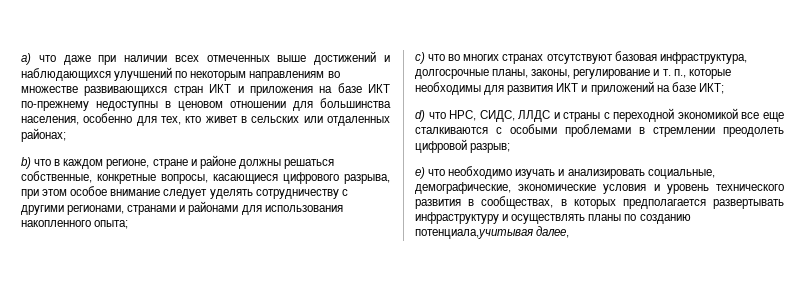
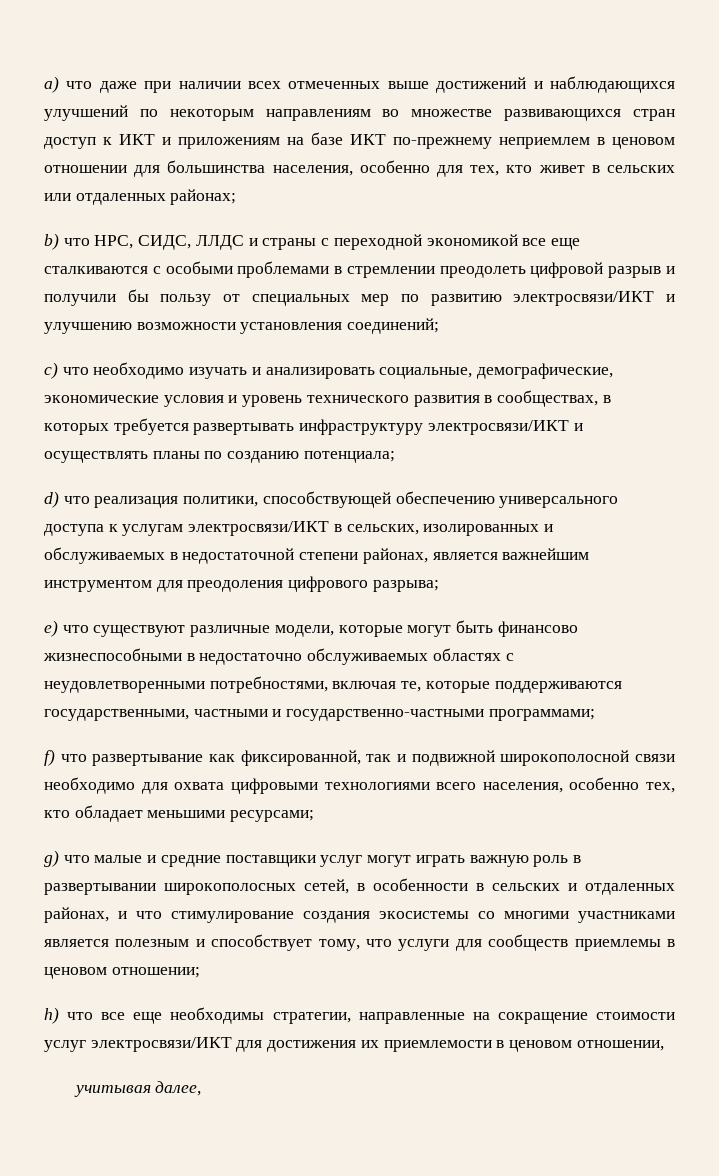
[209,84,313,96] ИКТ и приложения -> [44,134,280,149] доступ к ИКТ и приложениям
[96,101,158,111] недоступны -> [499,137,590,149] неприемлем
[54,155,334,169] [21,171,390,184] [21,186,348,199] [21,201,343,215] [21,220,129,229] [415,51,747,64] [415,69,731,79] [415,81,724,95] [415,110,446,122] в каждом регионе, стране и районе должны решаться собственные, конкретные вопросы, касающиеся цифрового разрыва, при этом особое внимание следует уделять сотрудничеству с другими регионами, странами и районами для использования накопленного опыта; // c) что во многих странах отсутствуют базовая инфраструктура, долгосрочные планы, законы, регулирование и т. п., которые необходимы для развития ИКТ и приложений на базе ИКТ; // d) что -> (90, 242) none
[470,143,511,153] [415,167,425,179] разрыв; // e) -> [608,266,676,278] [44,289,675,306] [44,318,440,334] [44,362,58,379] разрыв и получили бы пользу от специальных мер по развитию электросвязи/ИКТ и улучшению возможности установления соединений; // c)
[622,199,706,209] предполагается -> [113,418,189,435] требуется
(499, 218) none -> [427,420,569,435] электросвязи/ИКТ
[415,229,533,239] потенциала,учитывая -> [303,451,395,463] [44,491,619,508] [44,521,554,536] [44,547,590,564] [44,576,439,592] [44,620,578,637] [43,648,514,665] [44,676,622,693] [44,709,595,721] [44,749,675,766] [44,777,675,794] [44,805,315,822] [44,850,581,867] [44,878,675,895] [44,907,675,923] [44,934,675,951] [44,967,200,979] [44,1007,675,1024] [44,1037,664,1052] [73,1085,151,1097] потенциала; // d) что реализация политики, способствующей обеспечению универсального доступа к услугам электросвязи/ИКТ в сельских, изолированных и обслуживаемых в недостаточной степени районах, является важнейшим инструментом для преодоления цифрового разрыва; // e) что существуют различные модели, которые могут быть финансово жизнеспособными в недостаточно обслуживаемых областях с неудовлетворенными потребностями, включая те, которые поддерживаются государственными, частными и государственно-частными программами; // f) что развертывание как фиксированной, так и подвижной широкополосной связи необходимо для охвата цифровыми технологиями всего населения, особенно тех, кто обладает меньшими ресурсами; // g) что малые и средние поставщики услуг могут играть важную роль в развертывании широкополосных сетей, в особенности в сельских и отдаленных районах, и что стимулирование создания экосистемы со многими участниками является полезным и способствует тому, что услуги для сообществ приемлемы в ценовом отношении; // h) что все еще необходимы стратегии, направленные на сокращение стоимости услуг электросвязи/ИКТ для достижения их приемлемости в ценовом отношении, // учитывая

